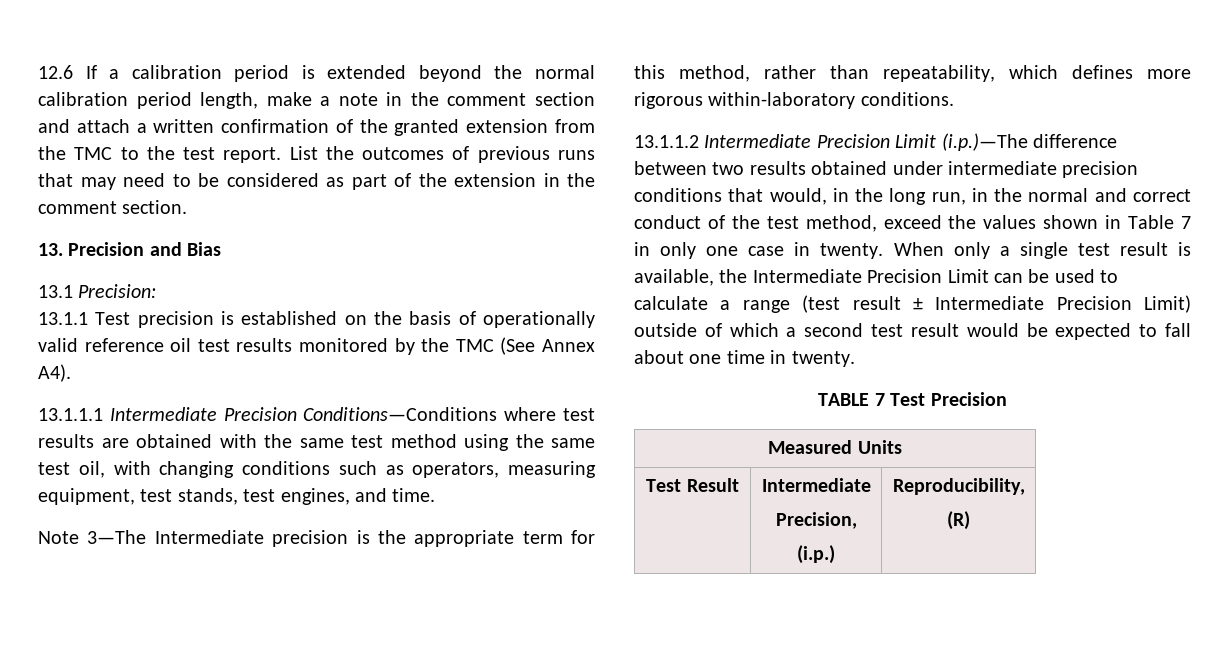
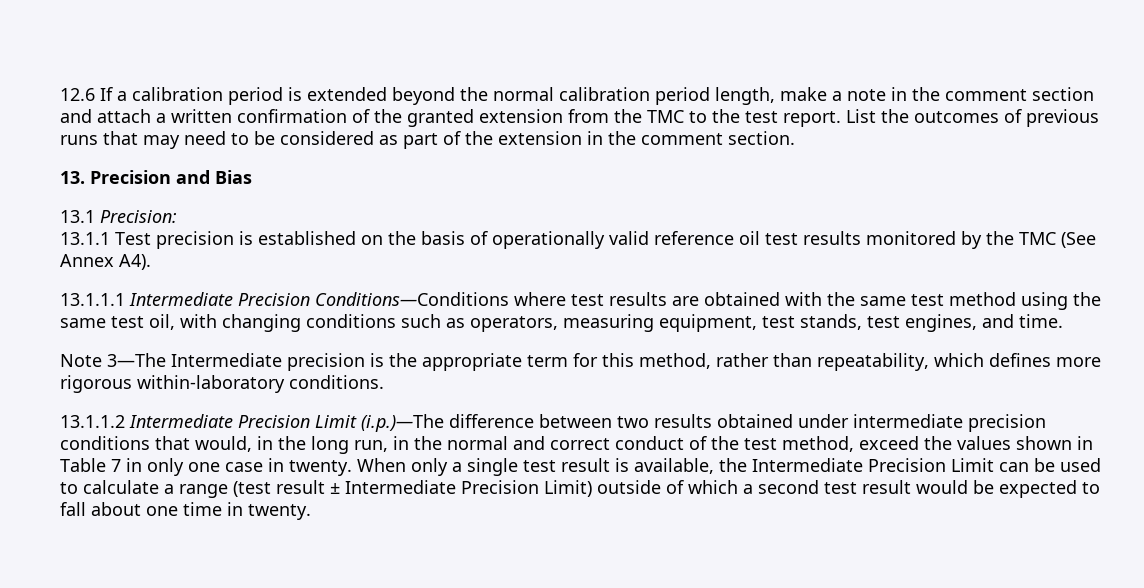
[818,392,1007,406] [768,440,902,454] [646,478,739,492] [761,478,871,492] [775,512,857,529] [797,545,835,564] [892,478,1025,495] [947,511,970,530] // TABLE 7 Test Precision // Measured Units // Test Result | Intermediate // Precision, // (i.p.) | Reproducibility, // (R) -> (311, 512) none

